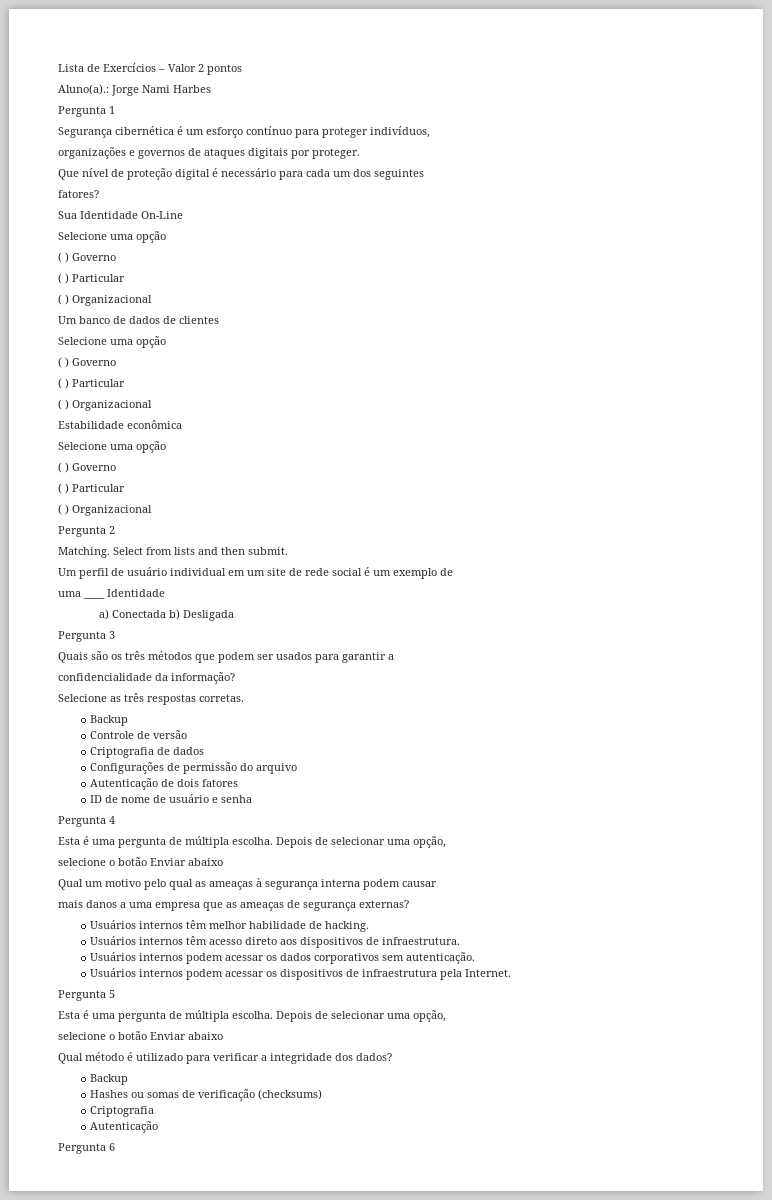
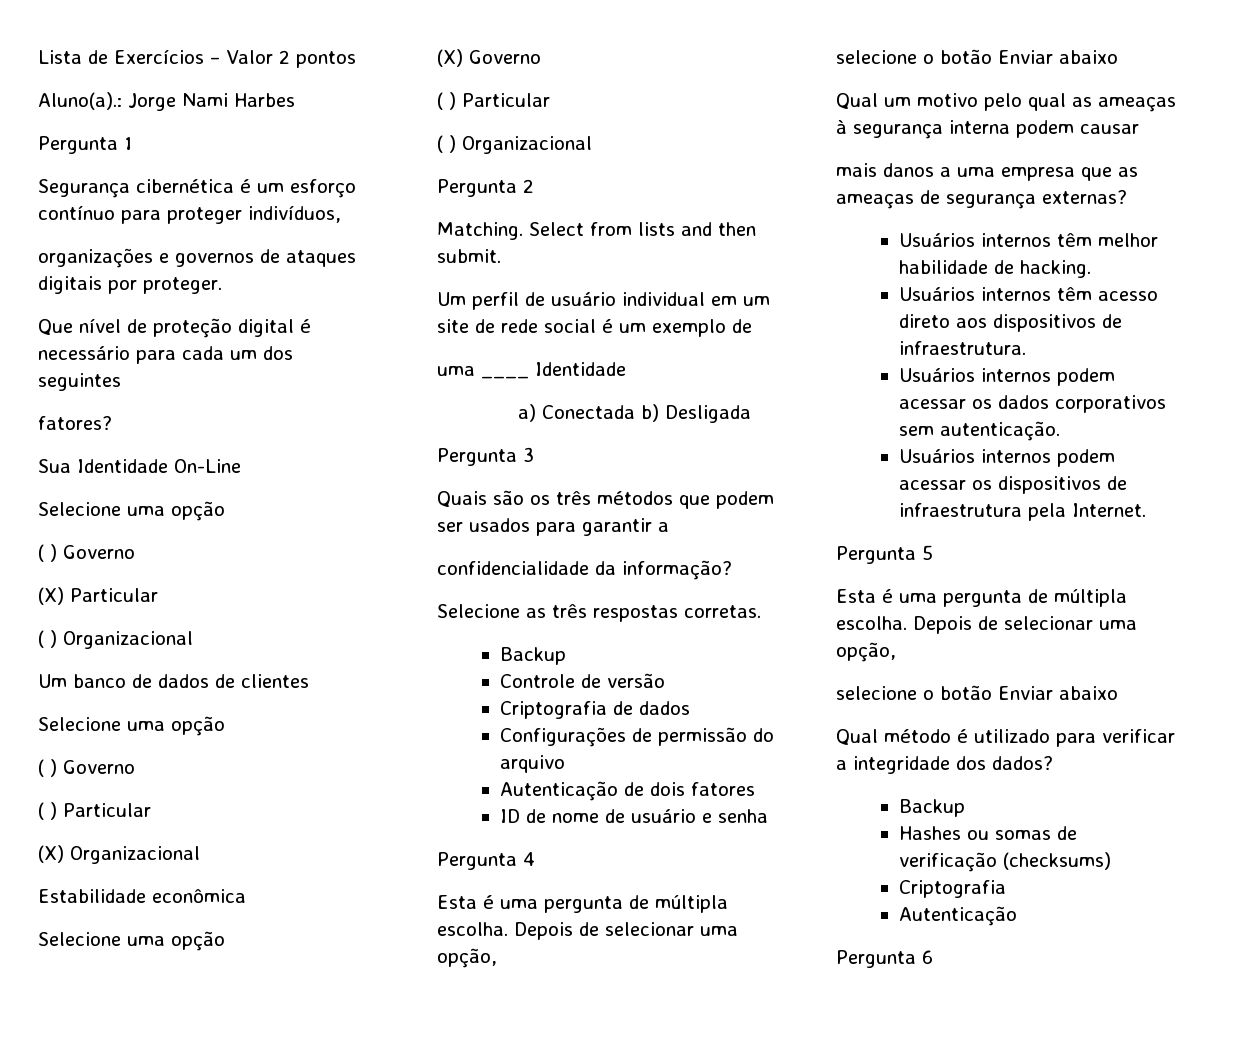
[58,273,69,284] ( ) -> [38,587,64,605] (X)
[58,399,69,410] ( ) -> [38,845,64,863] (X)
[58,462,69,473] ( ) -> [437,49,463,67] (X)

